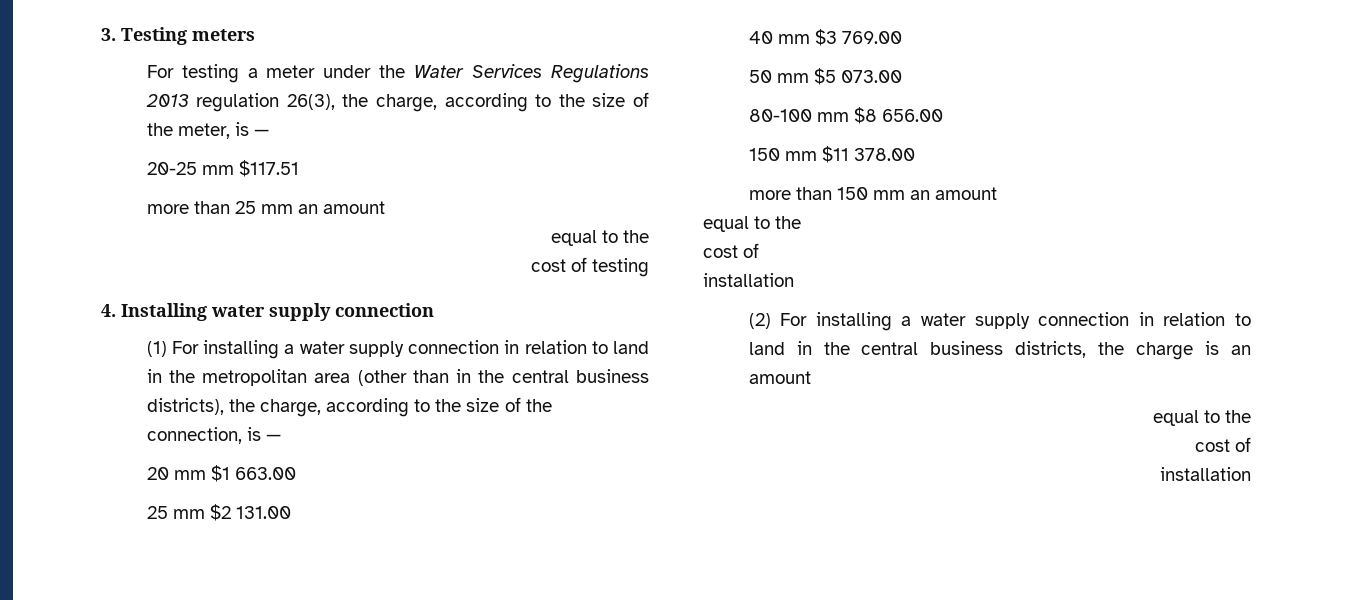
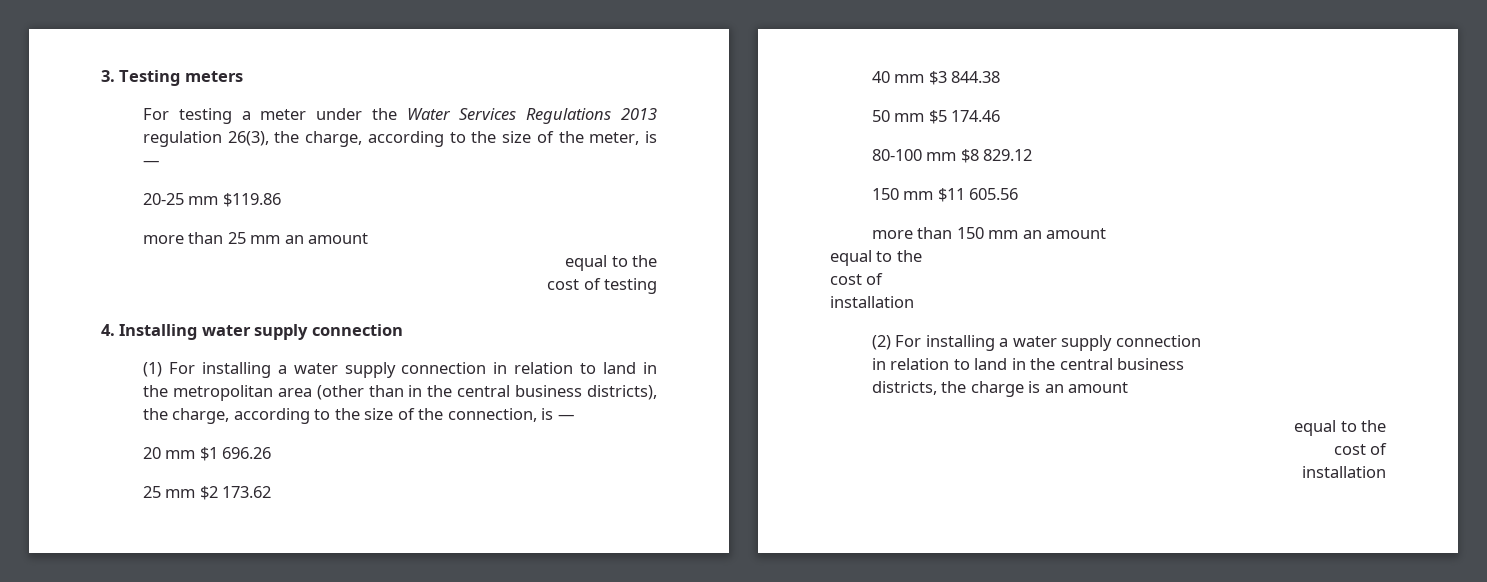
[238,160,299,177] $117.51 -> [222,193,281,207] $119.86
[235,467,297,480] 663.00 -> [222,447,272,459] 696.26
[236,506,292,519] 131.00 -> [222,486,272,498] 173.62
[842,31,903,44] 769.00 -> [951,71,1001,83] 844.38
[841,70,903,83] 073.00 -> [951,110,1001,122] 174.46
[882,109,944,122] 656.00 -> [983,149,1033,161] 829.12
[854,148,916,161] 378.00 -> [969,188,1019,200] 605.56
(1130, 319) none -> (1201, 341) //
(1004, 348) none -> (1185, 364) //

